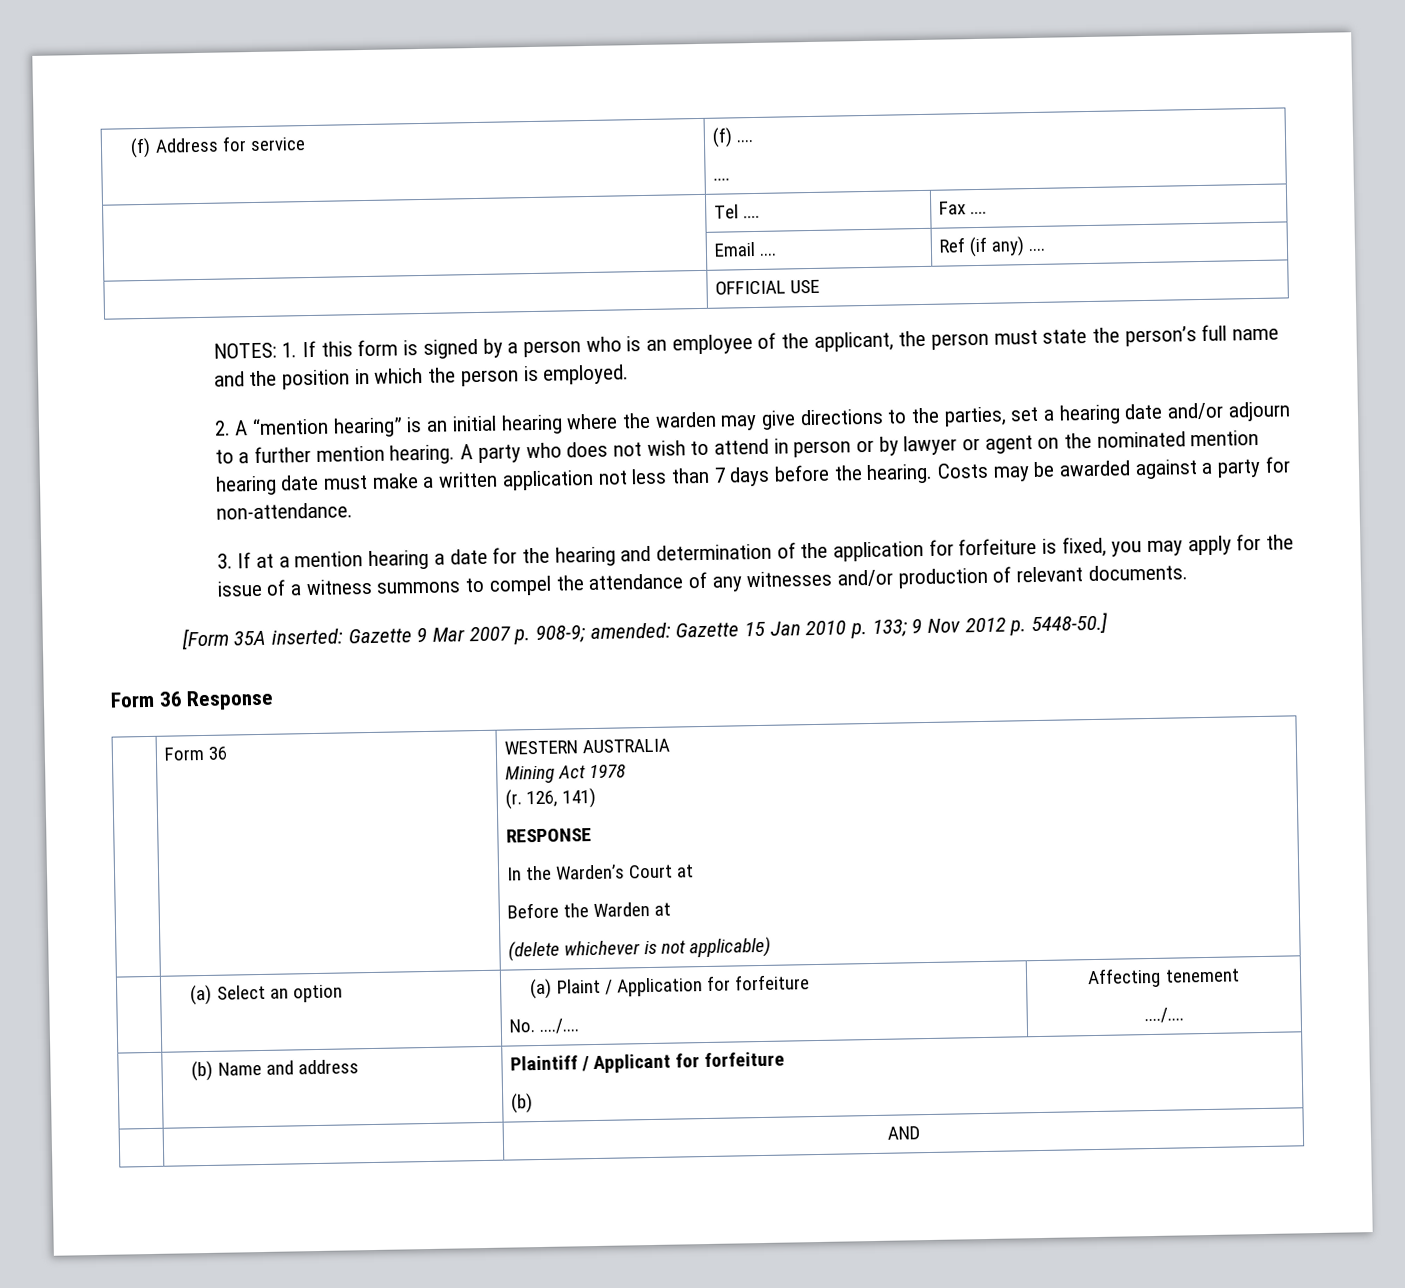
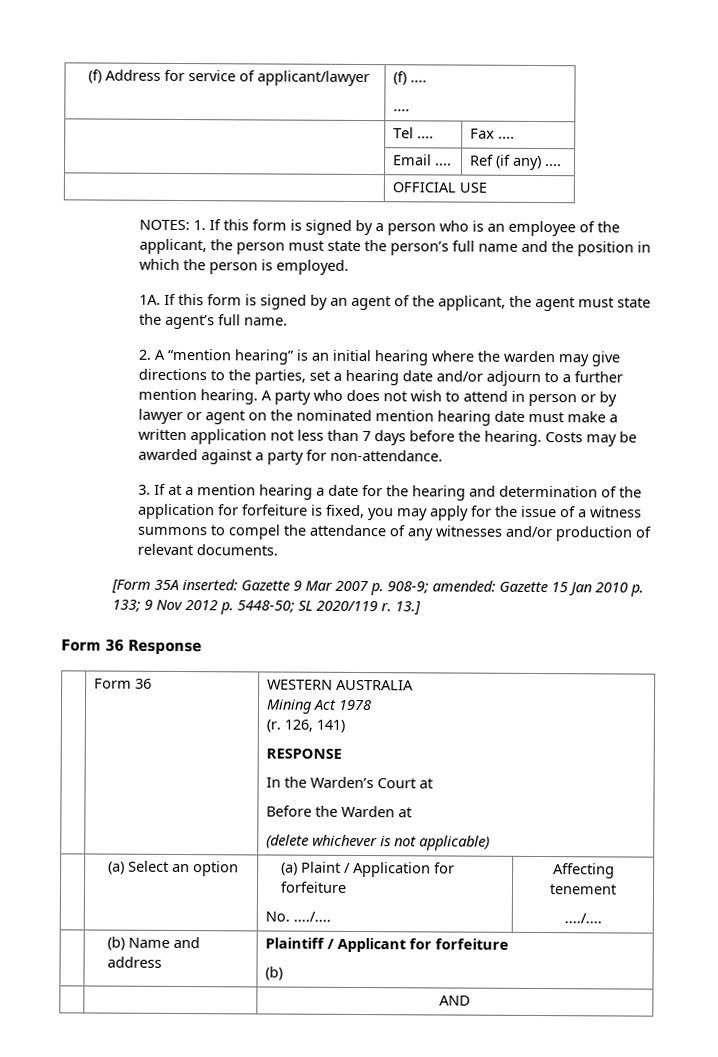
(306, 144) none -> [239,70,371,87] of applicant/lawyer
(630, 374) none -> [139,293,652,312] [139,313,289,330] // 1A. If this form is signed by an agent of the applicant, the agent must state the agent’s full name.
[1030,612,1108,635] 5448-50.] -> [236,600,421,616] 5448-50; SL 2020/119 r. 13.]

